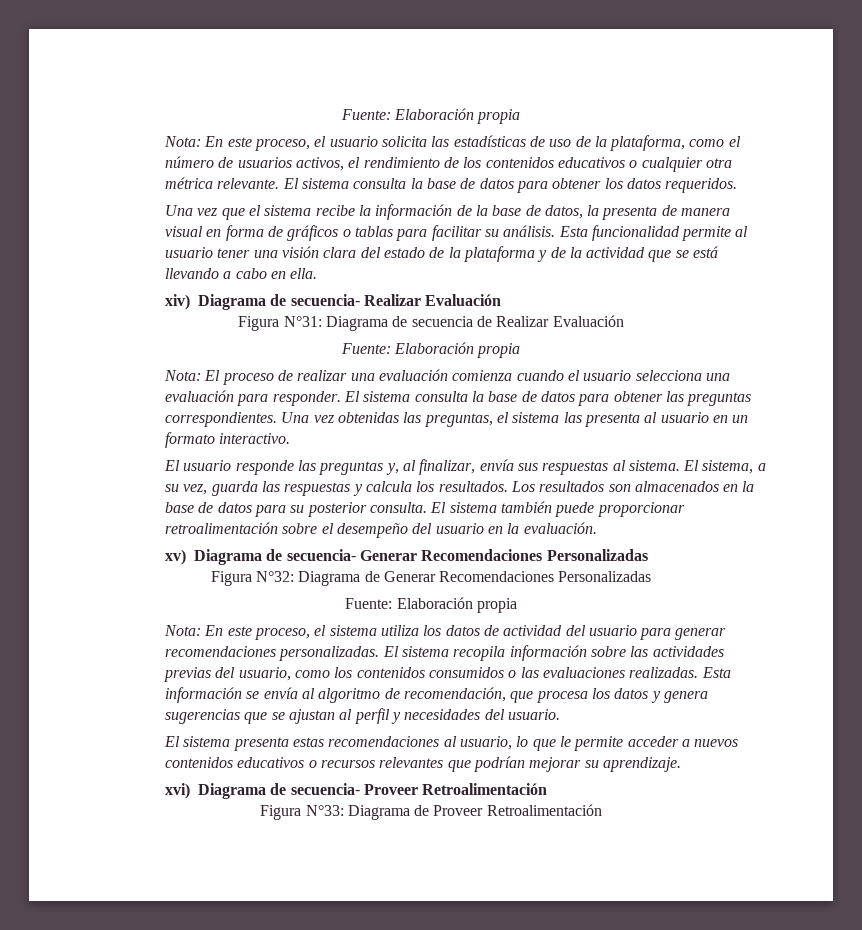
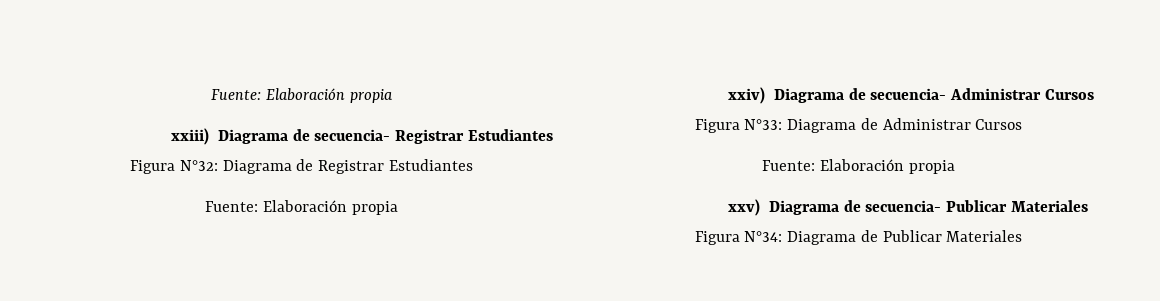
[340,108,521,124] [163,135,741,151] [164,156,732,172] [164,177,738,193] [164,204,731,220] [164,225,749,241] [164,246,719,262] [164,268,318,279] [164,294,502,310] [238,315,624,331] [340,342,521,358] [163,369,730,385] [164,390,752,406] [164,412,749,427] [164,432,291,448] [163,459,766,475] [164,481,755,496] [164,501,685,517] [164,522,597,538] [164,549,648,565] [210,571,652,586] [345,597,517,613] [163,625,727,640] [164,645,724,661] [163,667,731,682] [164,687,708,703] [164,708,560,724] [163,736,739,751] [164,756,681,772] [164,783,548,799] [260,804,602,820] Fuente: Elaboración propia // Nota: En este proceso, el usuario solicita las estadísticas de uso de la plataforma, como el número de usuarios activos, el rendimiento de los contenidos educativos o cualquier otra métrica relevante. El sistema consulta la base de datos para obtener los datos requeridos. // Una vez que el sistema recibe la información de la base de datos, la presenta de manera visual en forma de gráficos o tablas para facilitar su análisis. Esta funcionalidad permite al usuario tener una visión clara del estado de la plataforma y de la actividad que se está llevando a cabo en ella. // xiv) Diagrama de secuencia- Realizar Evaluación // Figura N°31: Diagrama de secuencia de Realizar Evaluación // Fuente: Elaboración propia // Nota: El proceso de realizar una evaluación comienza cuando el usuario selecciona una evaluación para responder. El sistema consulta la base de datos para obtener las preguntas correspondientes. Una vez obtenidas las preguntas, el sistema las presenta al usuario en un formato interactivo. // El usuario responde las preguntas y, al finalizar, envía sus respuestas al sistema. El sistema, a su vez, guarda las respuestas y calcula los resultados. Los resultados son almacenados en la base de datos para su posterior consulta. El sistema también puede proporcionar retroalimentación sobre el desempeño del usuario en la evaluación. // xv) Diagrama de secuencia- Generar Recomendaciones Personalizadas // Figura N°32: Diagrama de Generar Recomendaciones Personalizadas // Fuente: Elaboración propia // Nota: En este proceso, el sistema utiliza los datos de actividad del usuario para generar recomendaciones personalizadas. El sistema recopila información sobre las actividades previas del usuario, como los contenidos consumidos o las evaluaciones realizadas. Esta información se envía al algoritmo de recomendación, que procesa los datos y genera sugerencias que se ajustan al perfil y necesidades del usuario. // El sistema presenta estas recomendaciones al usuario, lo que le permite acceder a nuevos contenidos educativos o recursos relevantes que podrían mejorar su aprendizaje. // xvi) Diagrama de secuencia- Proveer Retroalimentación // Figura N°33: Diagrama de Proveer Retroalimentación -> [211,88,393,103] [171,128,553,145] [130,159,473,174] [205,200,398,215] [728,87,1094,104] [694,118,1023,133] [762,159,955,174] [728,199,1088,216] [694,230,1023,245] Fuente: Elaboración propia // xxiii) Diagrama de secuencia- Registrar Estudiantes // Figura N°32: Diagrama de Registrar Estudiantes // Fuente: Elaboración propia // xxiv) Diagrama de secuencia- Administrar Cursos // Figura N°33: Diagrama de Administrar Cursos // Fuente: Elaboración propia // xxv) Diagrama de secuencia- Publicar Materiales // Figura N°34: Diagrama de Publicar Materiales

